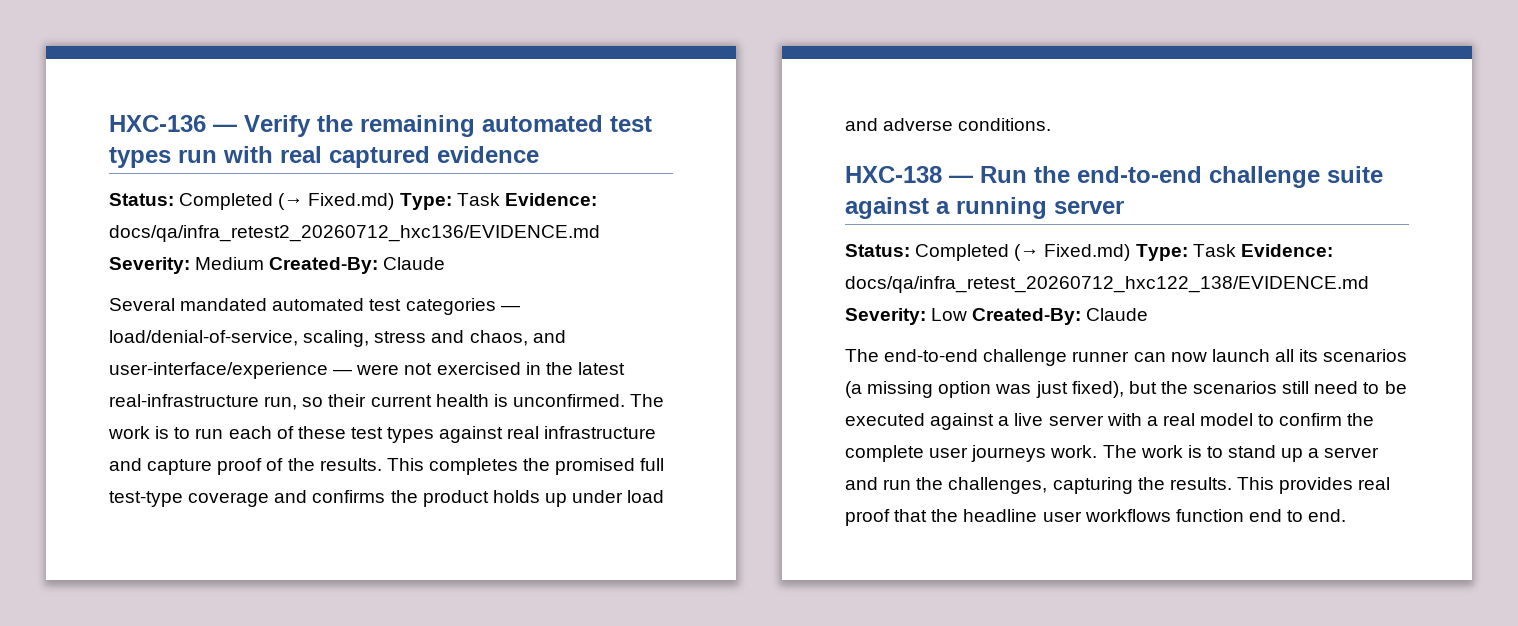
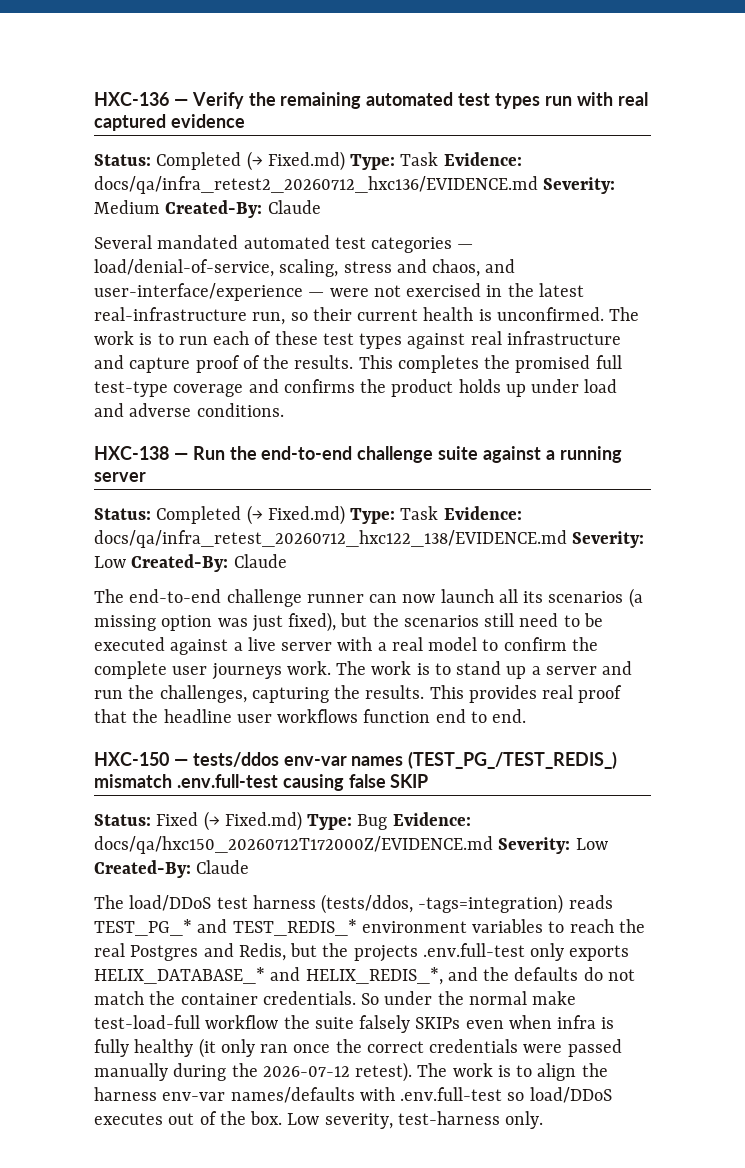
(1347, 515) none -> [94,751,618,769] [94,774,429,791] [94,811,471,831] [94,836,608,854] [94,860,250,878] [94,894,613,914] [94,919,645,936] [94,943,630,962] [94,967,635,985] [94,991,577,1005] [94,1015,615,1033] [94,1038,622,1058] [94,1062,608,1082] [94,1087,612,1103] [94,1111,544,1129] // HXC-150 — tests/ddos env-var names (TEST_PG_/TEST_REDIS_) mismatch .env.full-test causing false SKIP // Status: Fixed (→ Fixed.md) Type: Bug Evidence: docs/qa/hxc150_20260712T172000Z/EVIDENCE.md Severity: Low Created-By: Claude // The load/DDoS test harness (tests/ddos, -tags=integration) reads TEST_PG_* and TEST_REDIS_* environment variables to reach the real Postgres and Redis, but the projects .env.full-test only exports HELIX_DATABASE_* and HELIX_REDIS_*, and the defaults do not match the container credentials. So under the normal make test-load-full workflow the suite falsely SKIPs even when infra is fully healthy (it only ran once the correct credentials were passed manually during the 2026-07-12 retest). The work is to align the harness env-var names/defaults with .env.full-test so load/DDoS executes out of the box. Low severity, test-harness only.

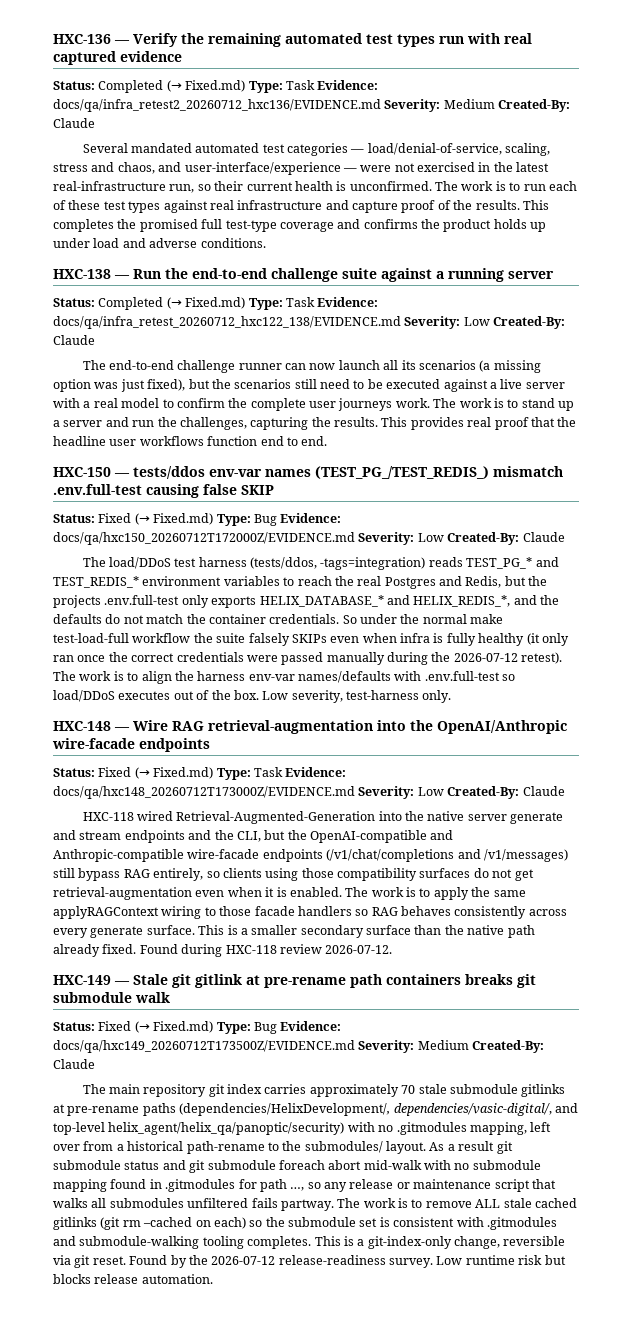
(544, 1120) none -> [53,720,567,734] [52,738,210,752] [53,767,347,780] [53,786,565,799] [82,811,564,824] [53,830,454,843] [53,849,568,862] [53,868,534,881] [53,887,526,900] [53,906,567,919] [53,925,535,938] [53,944,393,957] [53,974,536,988] [53,992,170,1003] [53,1021,342,1034] [53,1040,545,1053] [53,1059,95,1069] [82,1084,566,1097] [53,1103,578,1116] [53,1122,552,1135] [53,1141,513,1154] [53,1160,541,1173] [53,1179,556,1192] [53,1198,577,1211] [53,1217,557,1230] [53,1236,566,1249] [53,1255,566,1268] [53,1274,213,1284] // HXC-148 — Wire RAG retrieval-augmentation into the OpenAI/Anthropic wire-facade endpoints // Status: Fixed (→ Fixed.md) Type: Task Evidence: docs/qa/hxc148_20260712T173000Z/EVIDENCE.md Severity: Low Created-By: Claude // HXC-118 wired Retrieval-Augmented-Generation into the native server generate and stream endpoints and the CLI, but the OpenAI-compatible and Anthropic-compatible wire-facade endpoints (/v1/chat/completions and /v1/messages) still bypass RAG entirely, so clients using those compatibility surfaces do not get retrieval-augmentation even when it is enabled. The work is to apply the same applyRAGContext wiring to those facade handlers so RAG behaves consistently across every generate surface. This is a smaller secondary surface than the native path already fixed. Found during HXC-118 review 2026-07-12. // HXC-149 — Stale git gitlink at pre-rename path containers breaks git submodule walk // Status: Fixed (→ Fixed.md) Type: Bug Evidence: docs/qa/hxc149_20260712T173500Z/EVIDENCE.md Severity: Medium Created-By: Claude // The main repository git index carries approximately 70 stale submodule gitlinks at pre-rename paths (dependencies/HelixDevelopment/, dependencies/vasic-digital/, and top-level helix_agent/helix_qa/panoptic/security) with no .gitmodules mapping, left over from a historical path-rename to the submodules/ layout. As a result git submodule status and git submodule foreach abort mid-walk with no submodule mapping found in .gitmodules for path …, so any release or maintenance script that walks all submodules unfiltered fails partway. The work is to remove ALL stale cached gitlinks (git rm –cached on each) so the submodule set is consistent with .gitmodules and submodule-walking tooling completes. This is a git-index-only change, reversible via git reset. Found by the 2026-07-12 release-readiness survey. Low runtime risk but blocks release automation.

